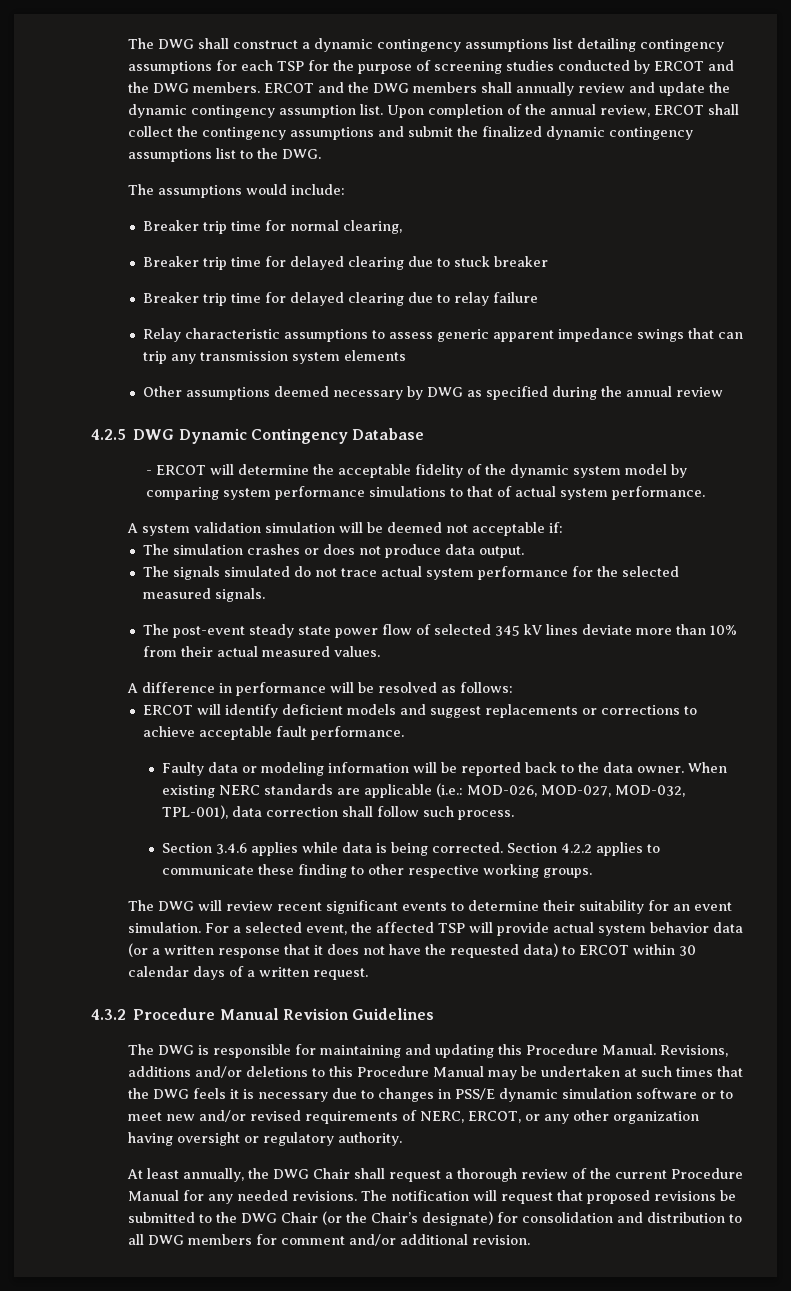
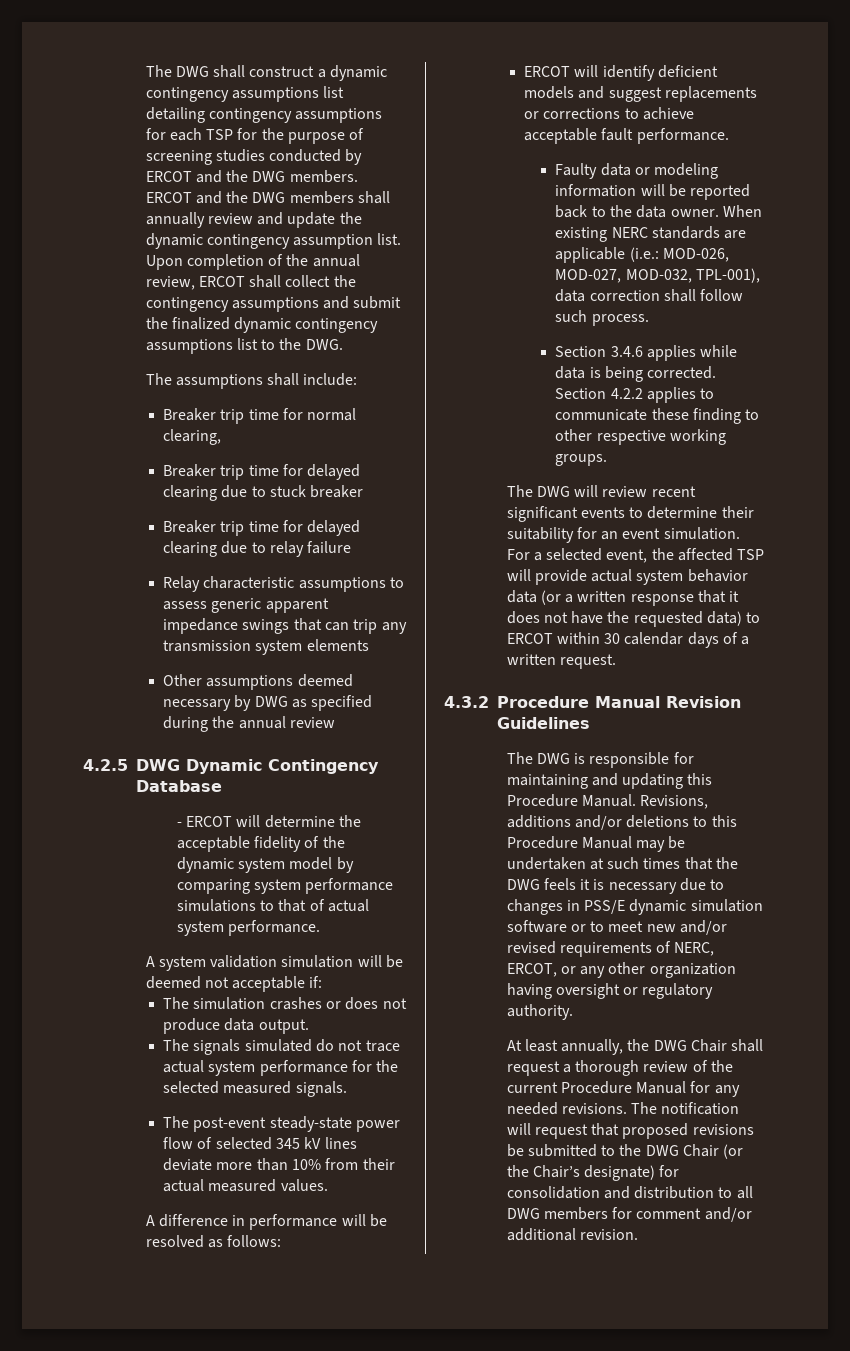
[245,184,287,195] would -> [267,373,300,386] shall
[249,624,332,638] steady state -> [269,1116,352,1132] steady-state

